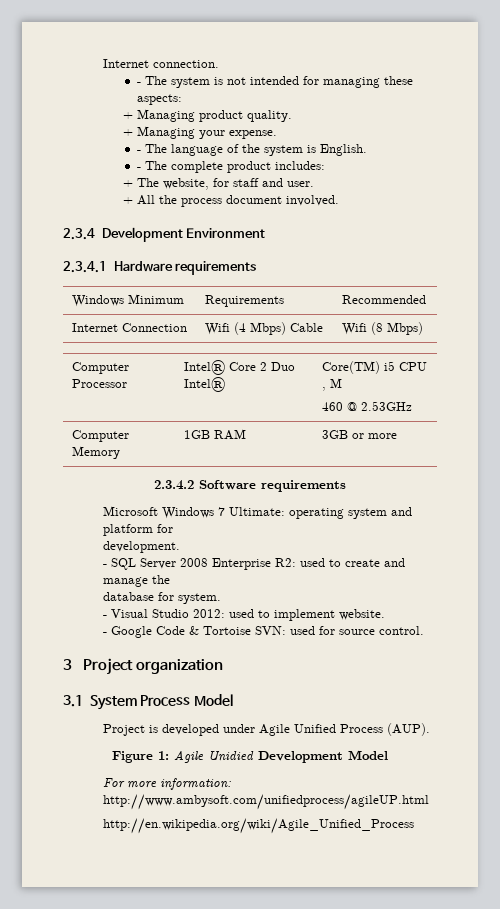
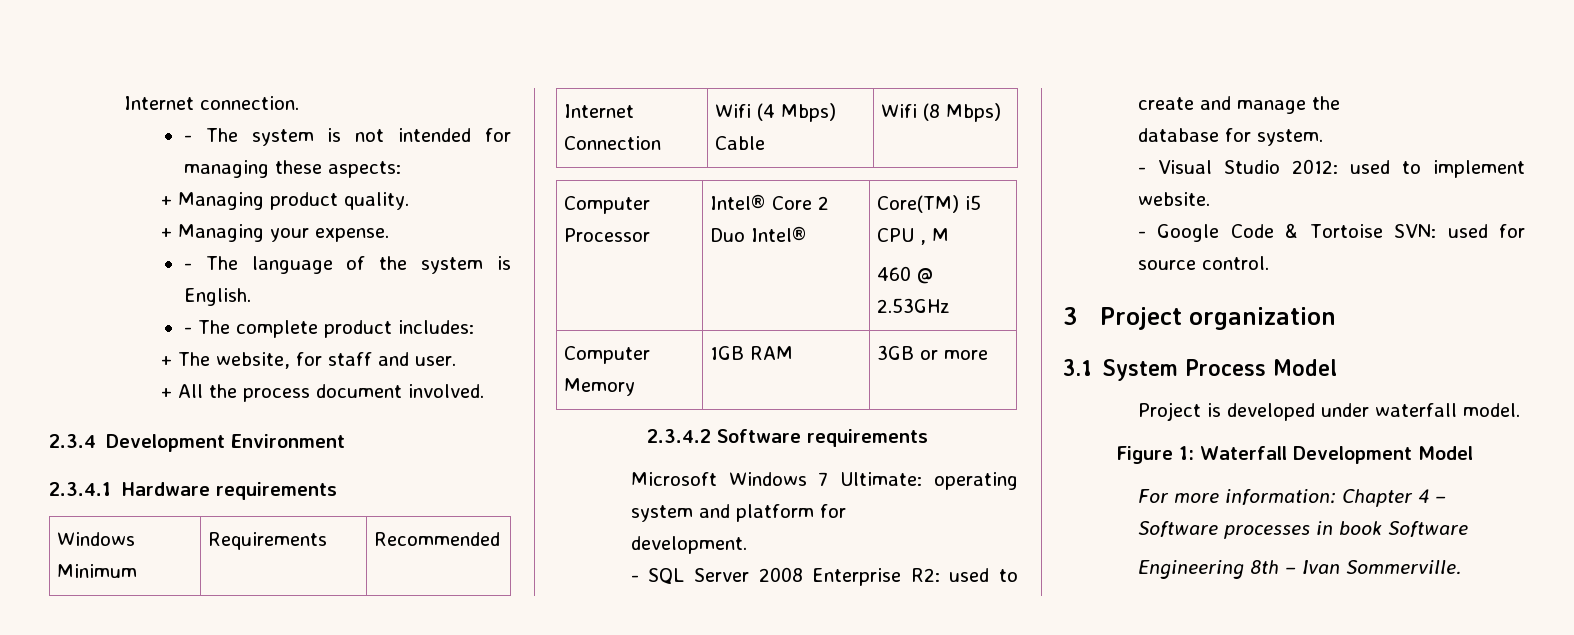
[258,723,430,736] Agile Unified Process (AUP). -> [1374,403,1520,417] waterfall model.
[174,750,254,763] Agile Unidied -> [1199,446,1287,460] Waterfall
[102,794,429,810] [102,818,414,834] http://www.ambysoft.com/unifiedprocess/agileUP.html // http://en.wikipedia.org/wiki/Agile_Unified_Process -> [1341,489,1446,507] [1137,521,1468,539] [1137,560,1461,579] Chapter 4 – Software processes in book Software // Engineering 8th – Ivan Sommerville.

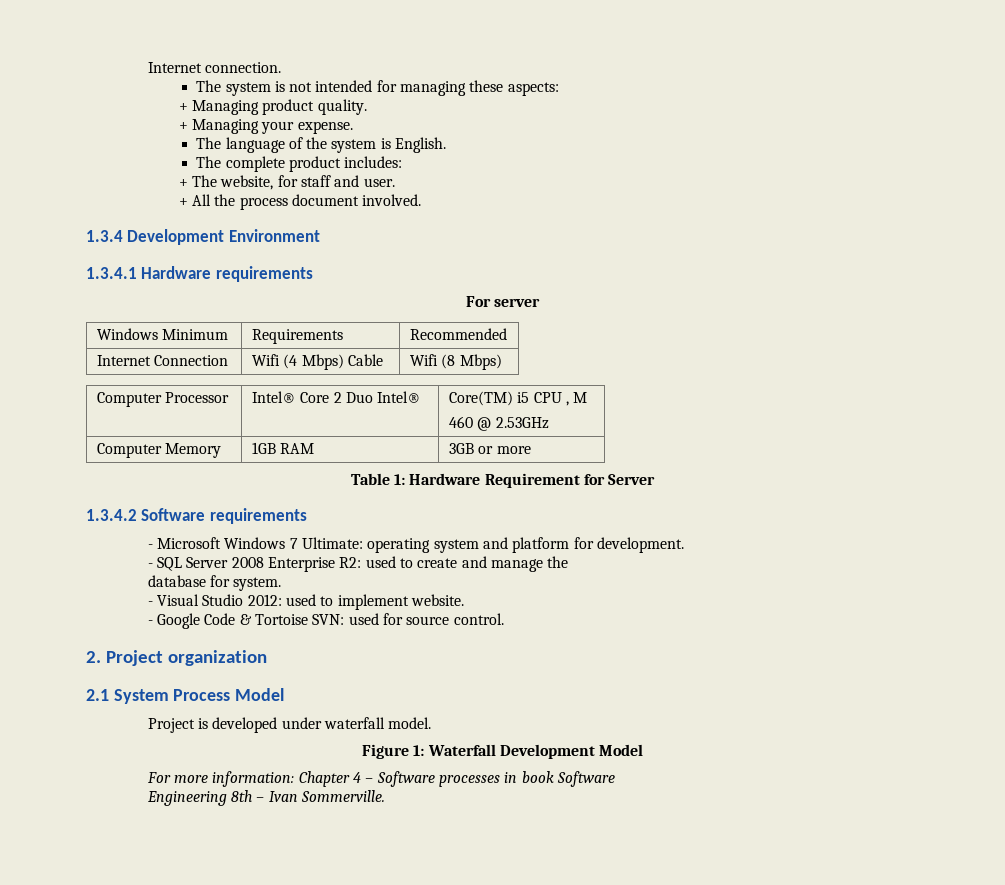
[183,135,192,142] - -> (282, 67) none
[183,263,192,270] - -> (353, 127) none
[183,327,192,334] - -> (447, 145) none
[49,434,96,448] 2.3.4 -> [86,230,123,242] 1.3.4
[49,482,111,496] 2.3.4.1 -> [86,267,137,279] 1.3.4.1
(338, 491) none -> [465,296,541,307] // For server
[646,429,711,443] 2.3.4.2 -> [350,473,656,488] [86,509,137,521] Table 1: Hardware Requirement for Server // 1.3.4.2
(928, 438) none -> [147,544,153,549] -
(846, 511) // -> (594, 543) none
[1063,307,1078,325] 3 -> [86,651,101,663] 2.
[1063,359,1092,376] 3.1 -> [86,689,109,701] 2.1

